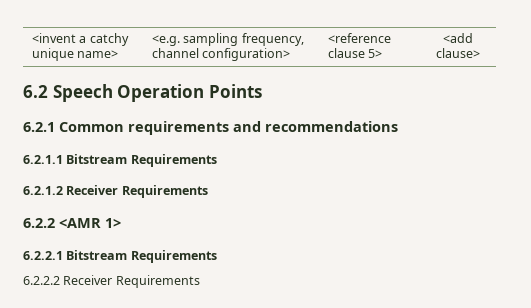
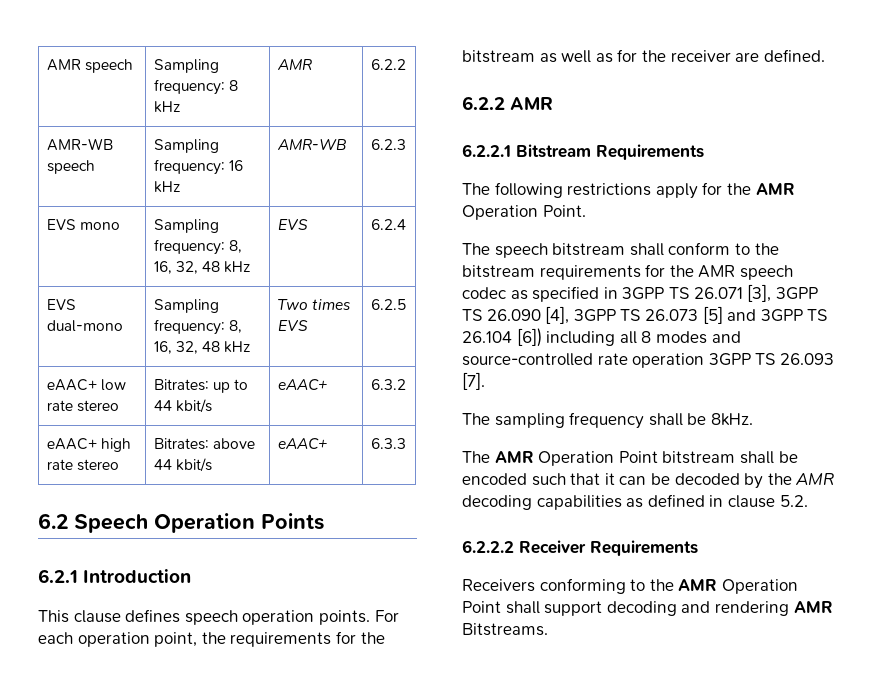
[31,33,129,46] [31,48,119,61] [151,33,304,46] [151,48,291,61] [327,33,391,43] [327,48,383,58] [443,33,473,43] [436,48,480,58] <invent a catchy unique name> | <e.g. sampling frequency, channel configuration> | <reference clause 5> | <add clause> -> [46,59,133,73] [153,59,219,73] [153,79,238,95] [153,101,180,113] [276,59,312,70] [370,59,406,70] [46,138,113,151] [46,160,95,174] [153,139,219,153] [153,159,243,175] [153,181,180,193] [276,139,347,150] [370,139,406,150] [46,219,120,230] [153,219,219,233] [153,239,242,255] [153,261,251,274] [277,219,308,230] [370,219,406,230] [46,299,76,310] [46,320,123,332] [153,299,219,313] [153,319,242,335] [153,341,251,354] [277,299,351,310] [277,320,308,331] [370,299,406,310] [46,379,126,391] [46,400,119,412] [153,379,248,393] [153,399,212,413] [277,379,327,390] [370,379,406,390] [46,438,131,452] [46,459,119,471] [153,438,255,450] [153,458,212,472] [277,438,327,449] [370,438,406,449] AMR speech | Sampling frequency: 8 kHz | AMR | 6.2.2 // AMR-WB speech | Sampling frequency: 16 kHz | AMR-WB | 6.2.3 // EVS mono | Sampling frequency: 8, 16, 32, 48 kHz | EVS | 6.2.4 // EVS dual-mono | Sampling frequency: 8, 16, 32, 48 kHz | Two times EVS | 6.2.5 // eAAC+ low rate stereo | Bitrates: up to 44 kbit/s | eAAC+ | 6.3.2 // eAAC+ high rate stereo | Bitrates: above 44 kbit/s | eAAC+ | 6.3.3
[59,121,398,135] [23,154,217,167] [23,185,208,198] [23,218,121,228] Common requirements and recommendations // 6.2.1.1 Bitstream Requirements // 6.2.1.2 Receiver Requirements // 6.2.2 <AMR 1> -> [83,569,192,583] [38,609,399,625] [38,631,385,647] [462,49,825,63] [462,96,554,110] Introduction // This clause defines speech operation points. For each operation point, the requirements for the bitstream as well as for the receiver are defined. // 6.2.2 AMR
[23,275,200,288] 6.2.2.2 Receiver Requirements -> [462,182,795,199] [462,205,586,220] [462,242,779,258] [462,264,793,280] [462,284,818,302] [462,306,828,324] [462,328,741,347] [462,353,834,368] [462,372,485,390] [462,412,753,429] [462,451,798,466] [462,473,835,489] [462,494,808,510] [462,540,698,556] [462,578,798,594] [462,601,833,616] [462,623,548,636] The following restrictions apply for the AMR Operation Point. // The speech bitstream shall conform to the bitstream requirements for the AMR speech codec as specified in 3GPP TS 26.071 [3], 3GPP TS 26.090 [4], 3GPP TS 26.073 [5] and 3GPP TS 26.104 [6]) including all 8 modes and source-controlled rate operation 3GPP TS 26.093 [7]. // The sampling frequency shall be 8kHz. // The AMR Operation Point bitstream shall be encoded such that it can be decoded by the AMR decoding capabilities as defined in clause 5.2. // 6.2.2.2 Receiver Requirements // Receivers conforming to the AMR Operation Point shall support decoding and rendering AMR Bitstreams.

